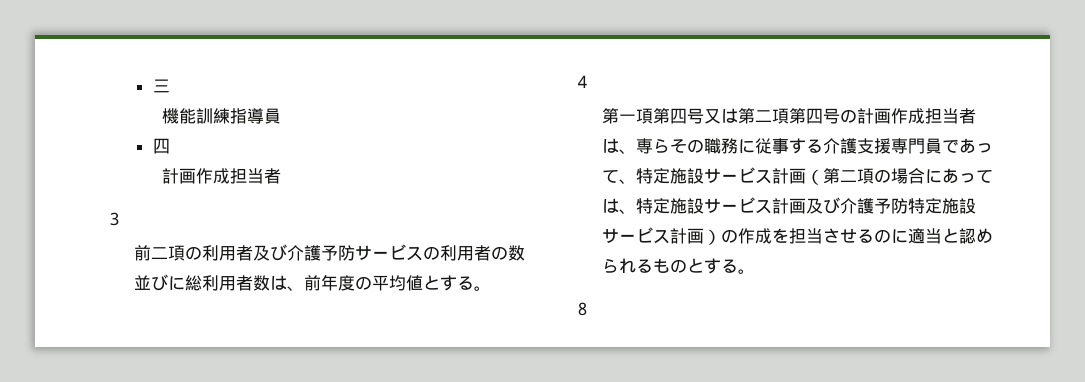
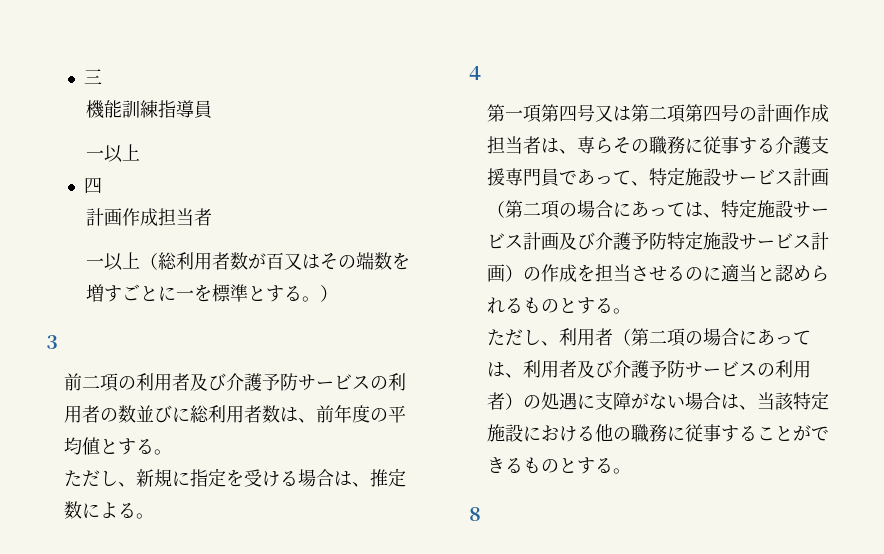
(282, 116) none -> [85,144,140,163] // 一以上
(282, 176) none -> [85,252,410,271] [85,284,338,302] // 一以上（総利用者数が百又はその端数を増すごとに一を標準とする。）
(492, 288) none -> [64,468,407,487] [64,501,155,519] // ただし、新規に指定を受ける場合は、推定数による。
(756, 271) none -> [487,328,812,347] [487,360,812,378] [487,391,830,411] [487,424,830,442] [487,457,632,474] // ただし、利用者（第二項の場合にあっては、利用者及び介護予防サービスの利用者）の処遇に支障がない場合は、当該特定施設における他の職務に従事することができるものとする。

